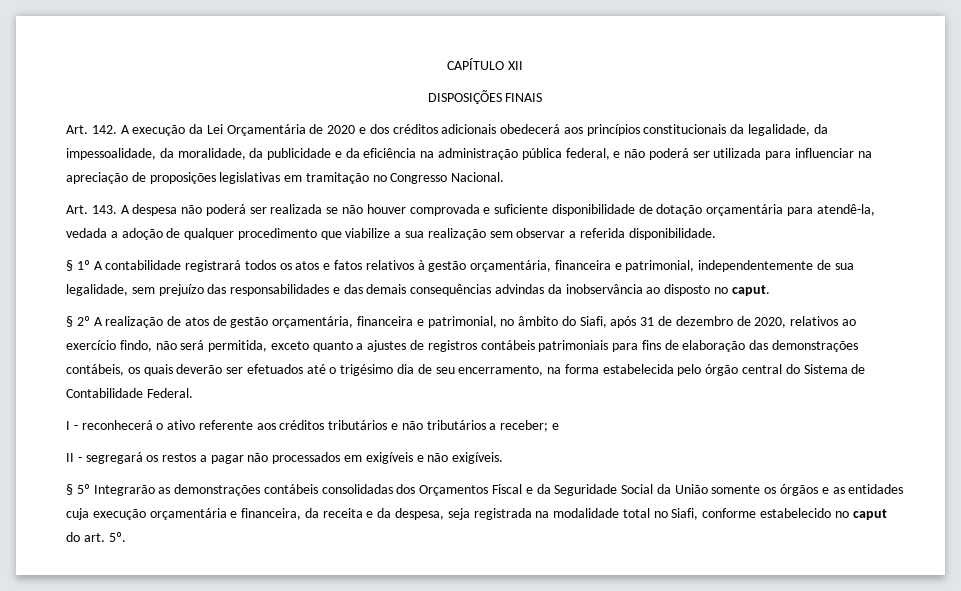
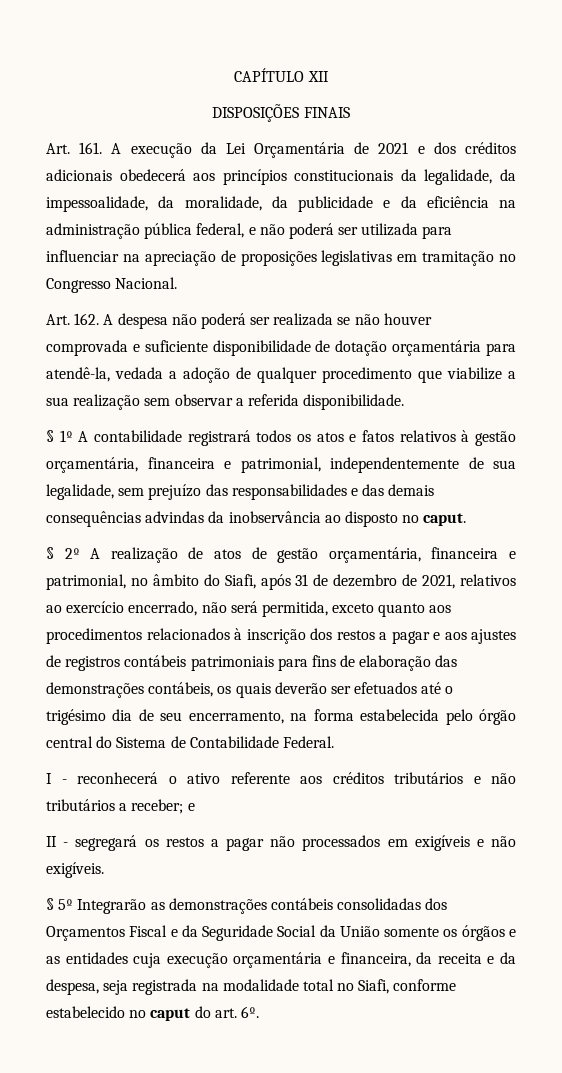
[91,125,117,134] 142. -> [79,142,103,154] 161.
[327,125,356,134] 2020 -> [378,142,409,154] 2021
[91,205,117,214] 143. -> [74,313,100,325] 162.
[754,317,787,328] 2020, -> [422,574,456,589] 2021,
[119,340,152,352] findo, -> [128,601,198,616] encerrado,
[356,343,364,350] a -> [429,605,452,613] [46,628,467,644] aos procedimentos relacionados à inscrição dos restos a pagar e aos
[108,532,126,542] 5º. -> [240,1006,259,1018] 6º.

